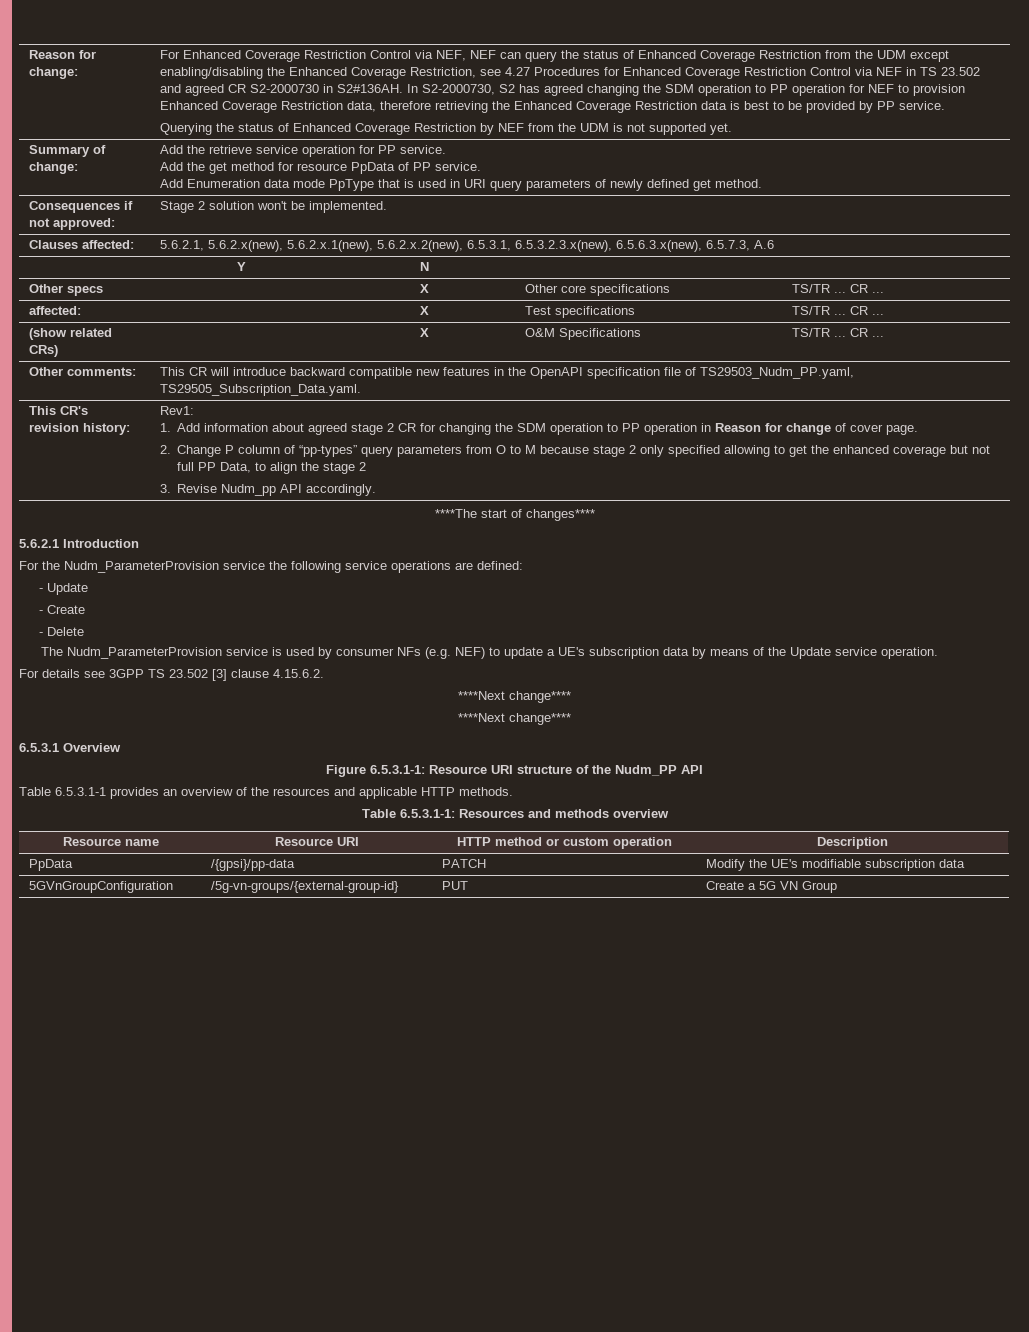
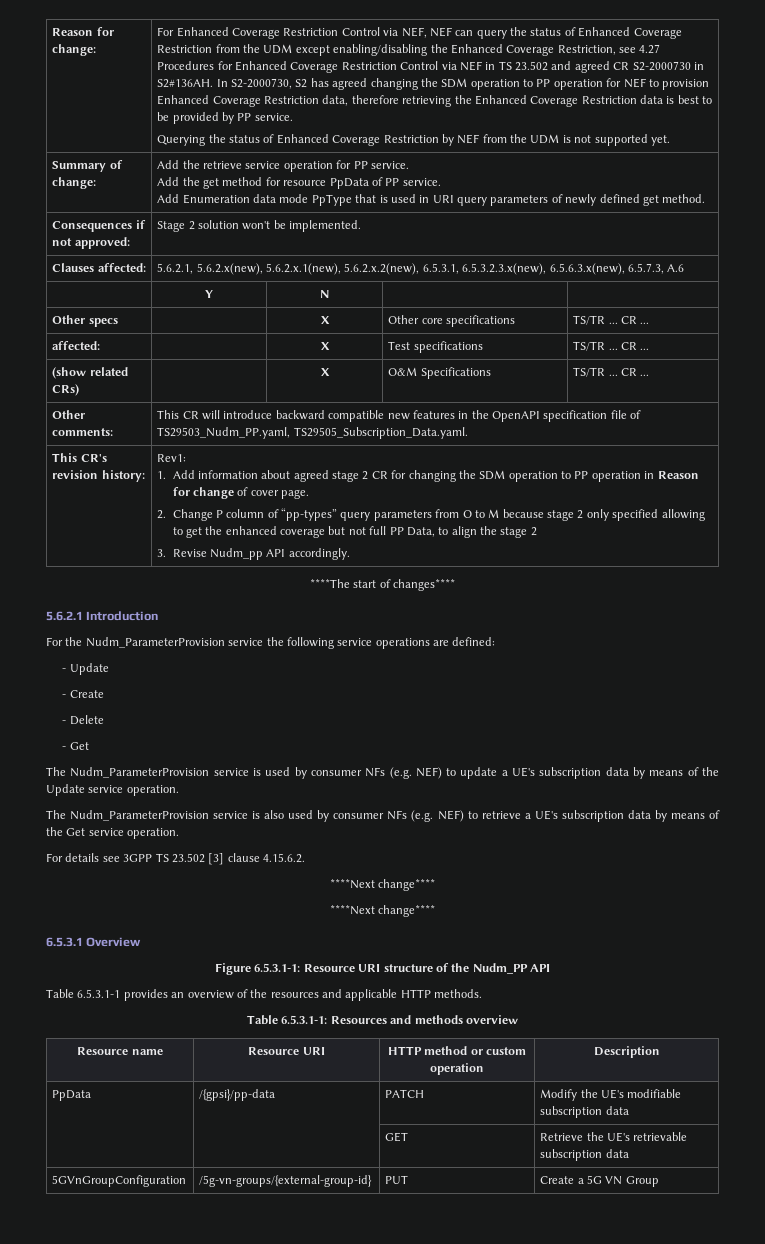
(85, 631) none -> [62,742,89,750] // - Get
(938, 653) none -> [46,810,720,822] [46,827,180,839] // The Nudm_ParameterProvision service is also used by consumer NFs (e.g. NEF) to retrieve a UE's subscription data by means of the Get service operation.
(965, 863) none -> [385,1132,409,1142] [540,1132,688,1142] [540,1149,629,1161] // | | GET | Retrieve the UE's retrievable subscription data

